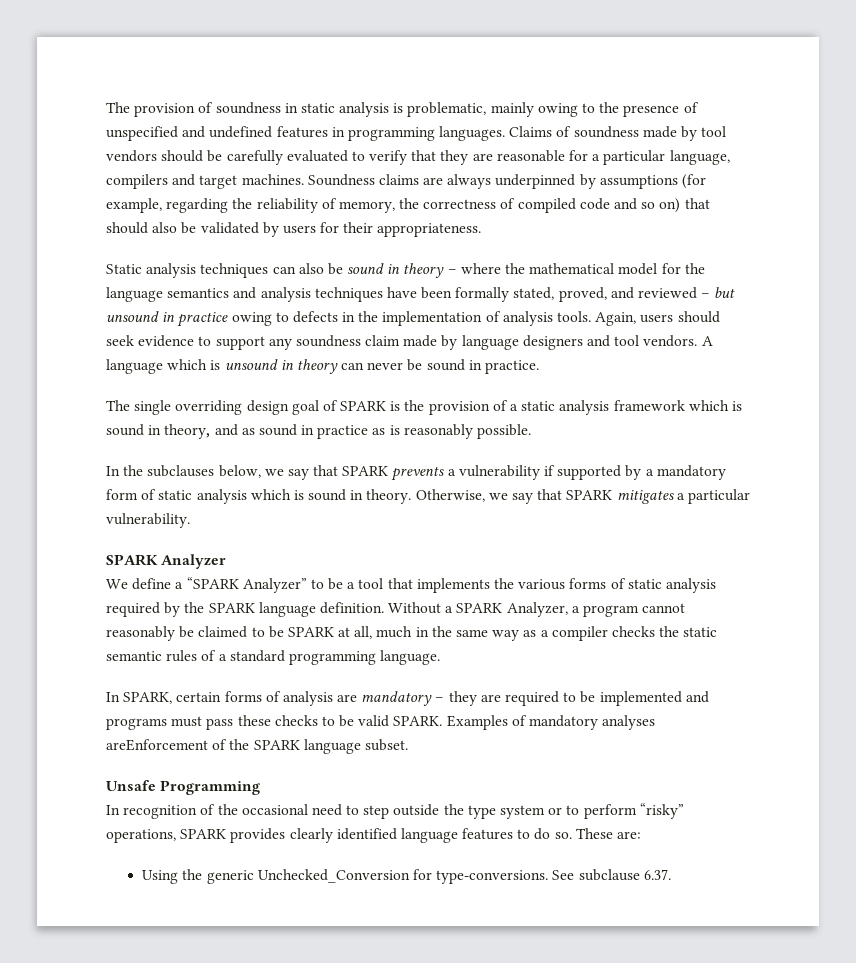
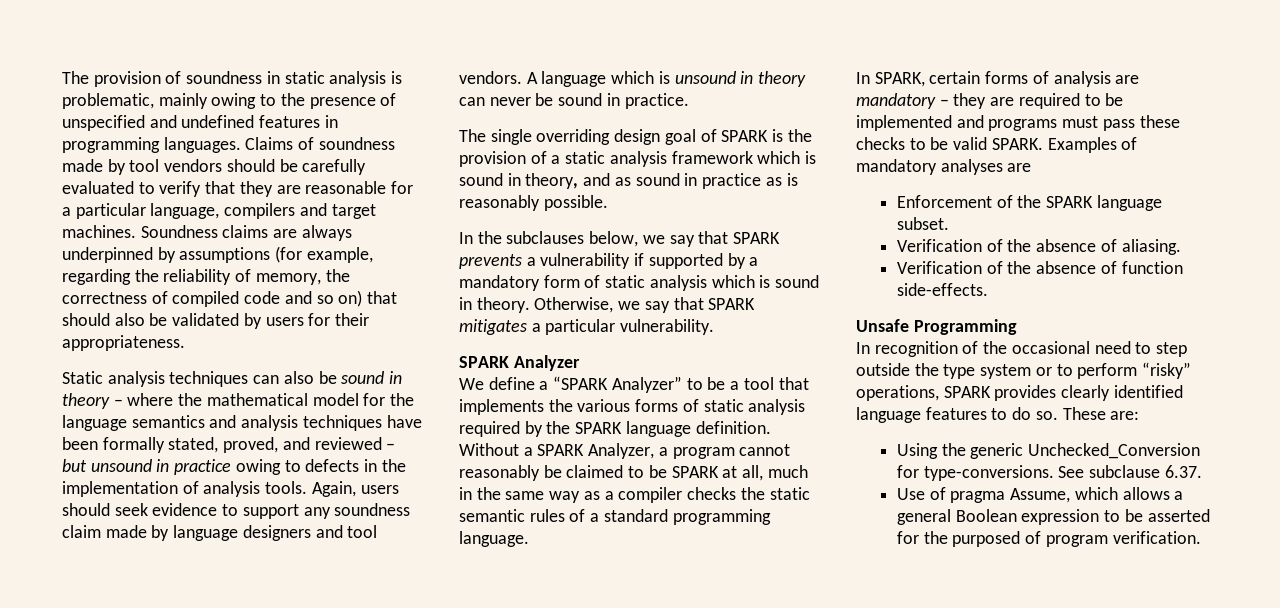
[106,739,208,751] areEnforcement -> [1007,163,1032,172] [896,195,992,208] are // Enforcement
(408, 745) none -> [896,239,1181,255] [896,261,1183,274] [896,283,988,296] // Verification of the absence of aliasing. // Verification of the absence of function side-effects.
(671, 874) none -> [896,487,1184,503] [896,509,1210,525] [896,531,1201,547] // Use of pragma Assume, which allows a general Boolean expression to be asserted for the purposed of program verification.

